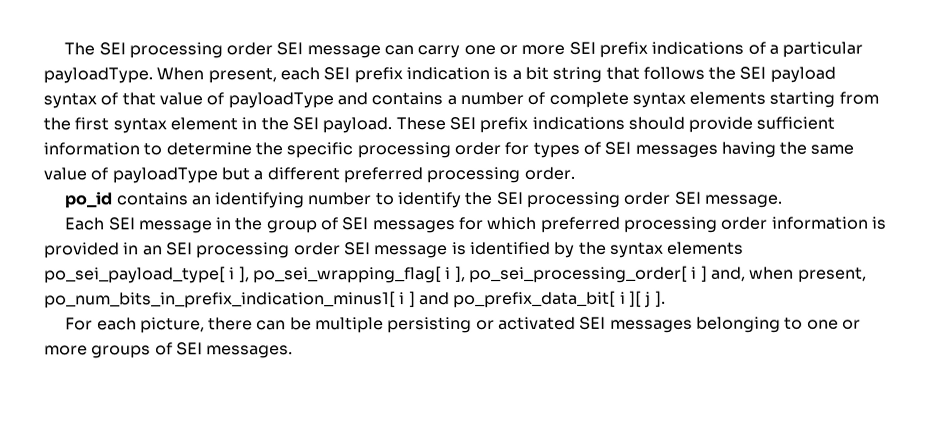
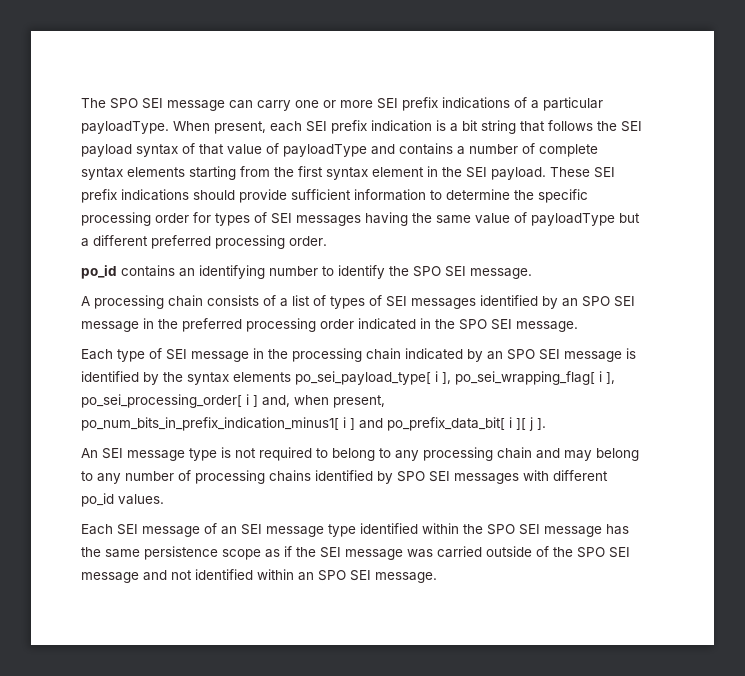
[98,42,274,59] SEI processing order -> [110,98,138,109] SPO
[495,191,671,208] SEI processing order -> [413,266,532,279] [81,295,635,309] [81,318,487,332] SPO SEI message. // A processing chain consists of a list of types of SEI messages identified by an SPO SEI message in the preferred processing order indicated in the SPO
[108,216,887,234] [44,242,341,259] SEI message in the group of SEI messages for which preferred processing order information is provided in an SEI processing order -> [117,348,535,362] type of SEI message in the processing chain indicated by an SPO
[65,316,861,334] [44,342,294,359] For each picture, there can be multiple persisting or activated SEI messages belonging to one or more groups of SEI messages. -> [81,447,639,461] [81,470,608,484] [81,493,164,507] [81,523,629,537] [81,546,630,560] [81,569,437,583] An SEI message type is not required to belong to any processing chain and may belong to any number of processing chains identified by SPO SEI messages with different po_id values. // Each SEI message of an SEI message type identified within the SPO SEI message has the same persistence scope as if the SEI message was carried outside of the SPO SEI message and not identified within an SPO SEI message.

